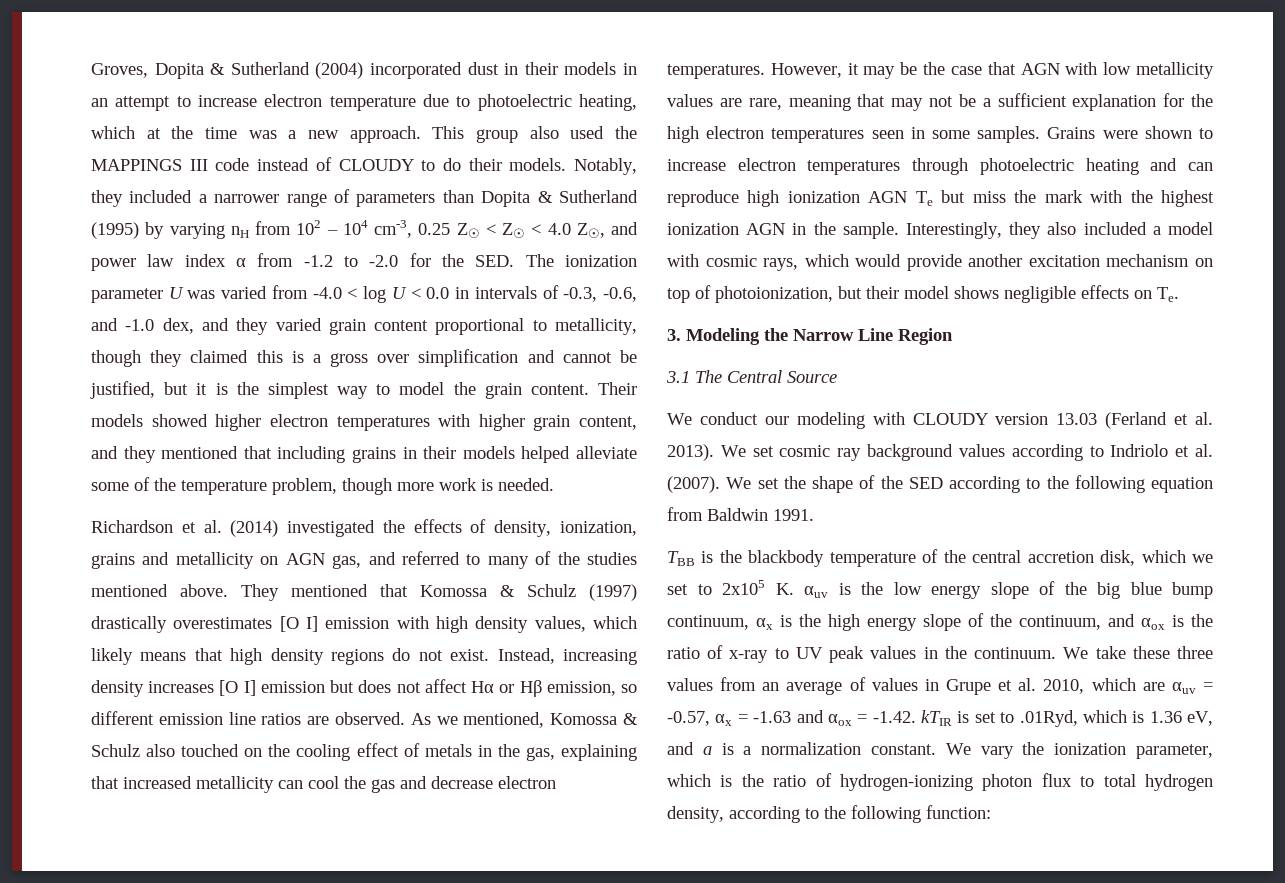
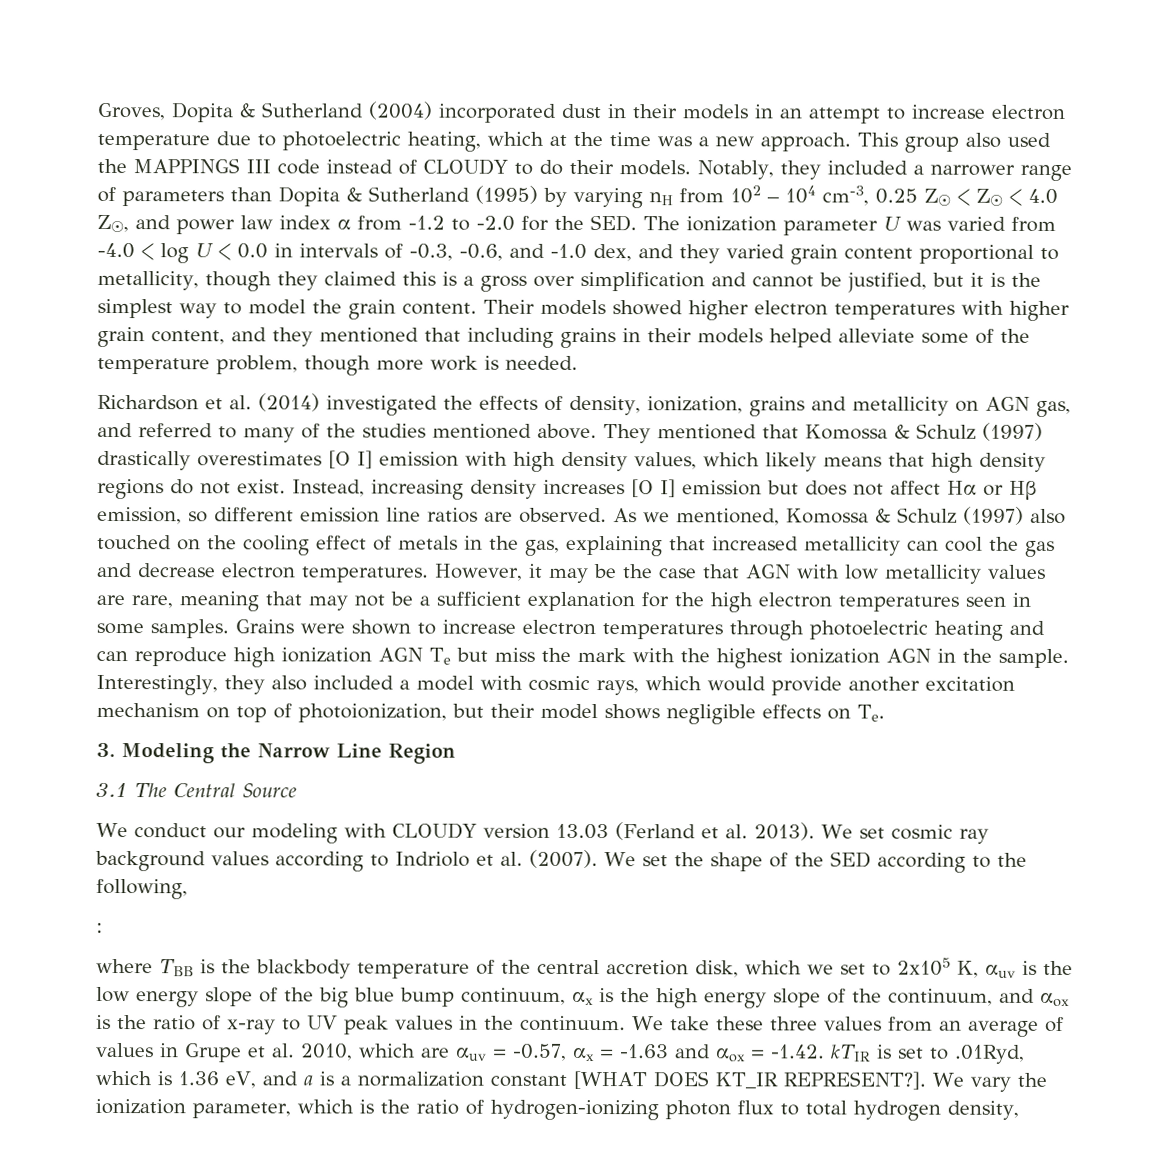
(140, 750) none -> [963,506,1024,525] (1997)
[1074,475,1213,493] [667,507,814,521] following equation from Baldwin 1991. // -> [96,878,188,900] [96,922,103,933] [96,958,153,974] following, // : // where
[775,583,794,595] K. -> [957,960,979,978] K,
[871,744,936,755] constant. -> [489,1070,926,1090] constant [WHAT DOES KT_IR REPRESENT?].
[729,805,991,823] according to the following function: -> (1019, 1110) none

